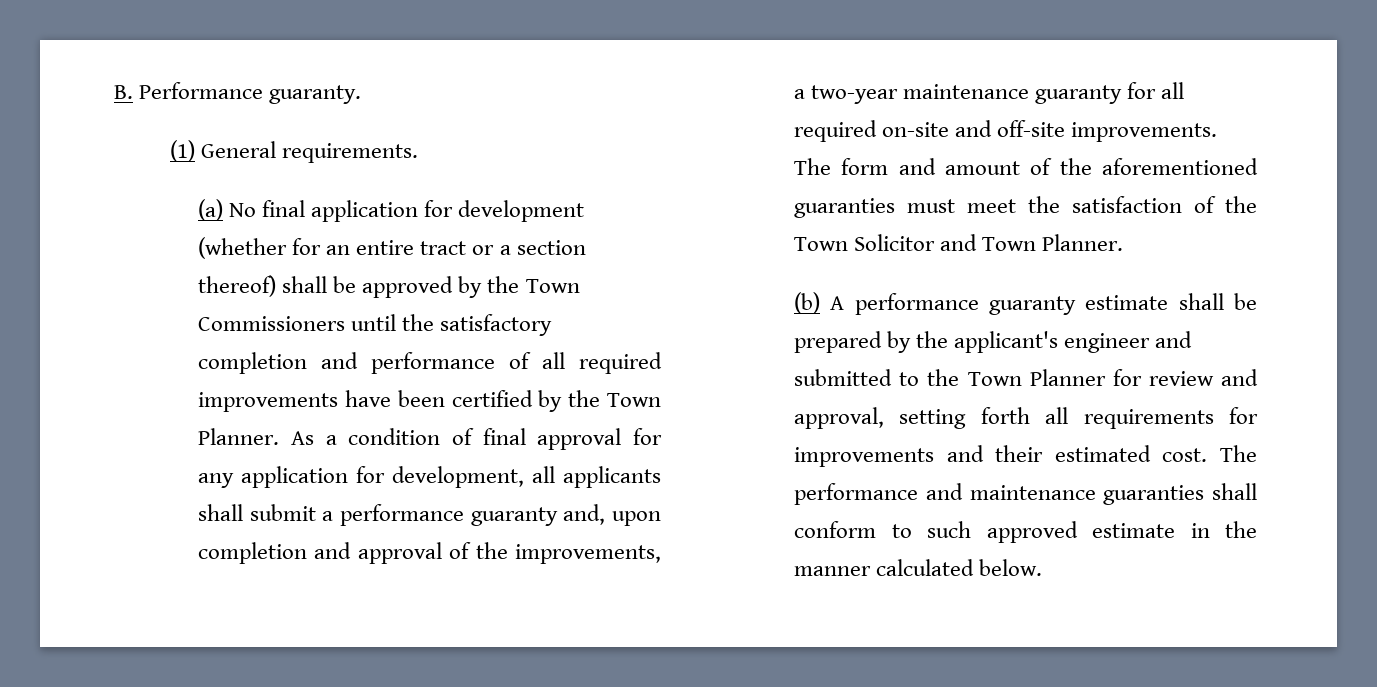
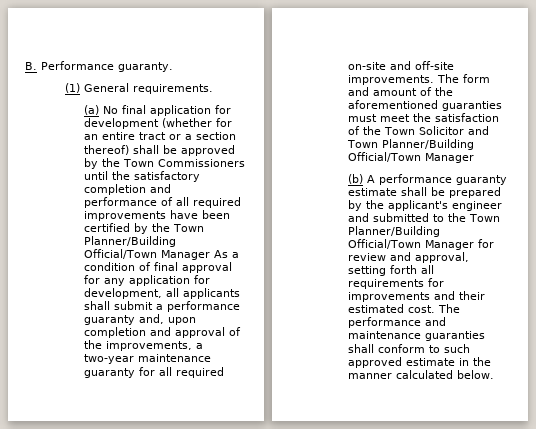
[198,428,280,445] Planner. -> [84,236,177,247] [84,249,211,260] Planner/Building Official/Town Manager
[1042,234,1124,251] Planner. -> [382,139,475,150] [348,152,475,163] Planner/Building Official/Town Manager
[1029,369,1106,386] Planner -> [348,226,441,237] [348,239,475,250] Planner/Building Official/Town Manager

